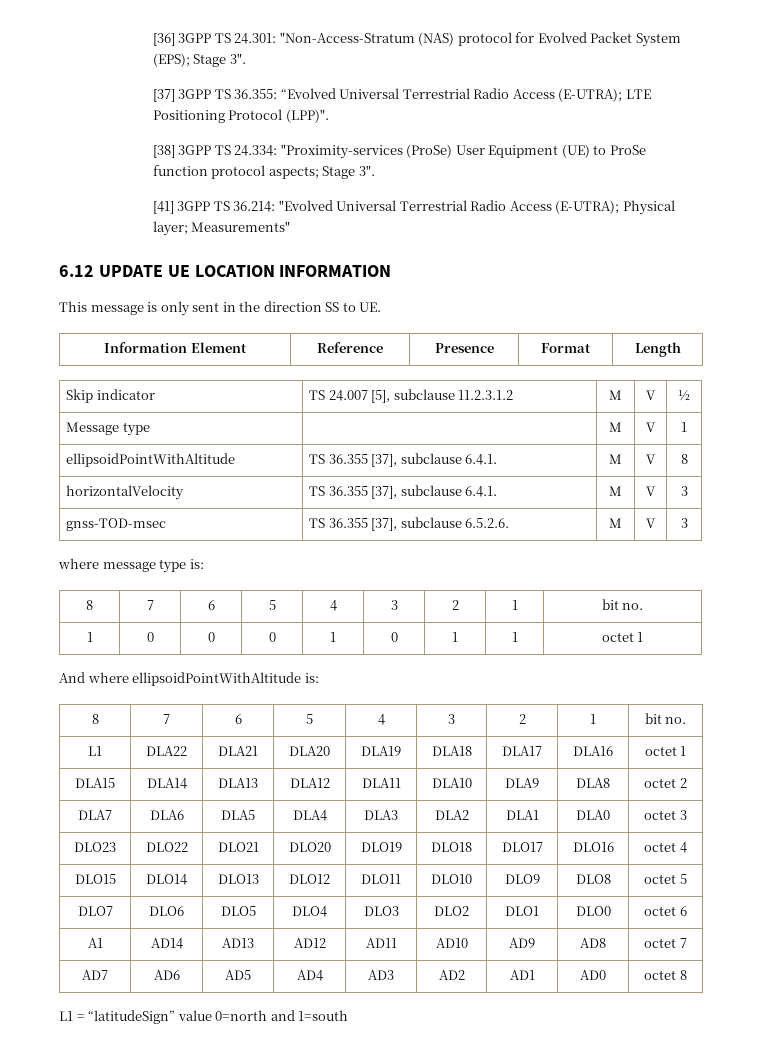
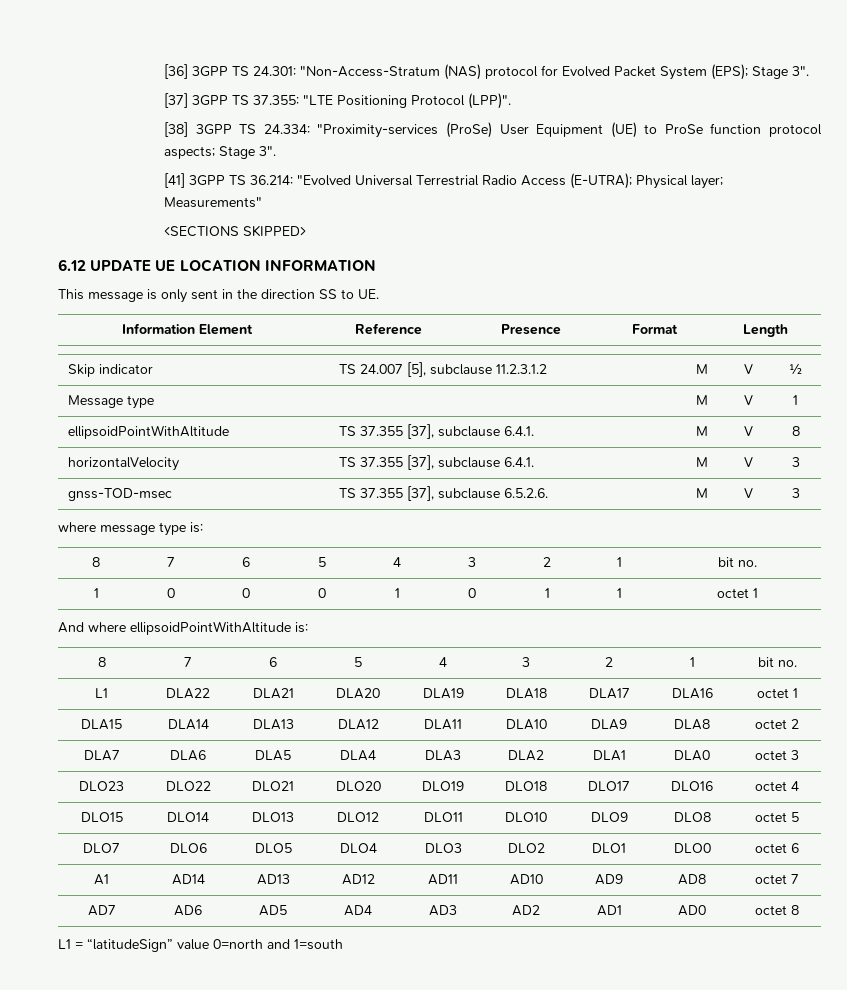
[234,88,651,102] 36.355: “Evolved Universal Terrestrial Radio Access (E-UTRA); LTE -> [253,95,334,105] 37.355: "LTE
(291, 226) none -> [164,225,307,237] // <SECTIONS SKIPPED>
[328,454,368,464] 36.355 -> [359,426,403,436] 37.355
[328,486,368,496] 36.355 -> [359,457,403,467] 37.355
[328,518,368,528] 36.355 -> [359,488,403,498] 37.355

